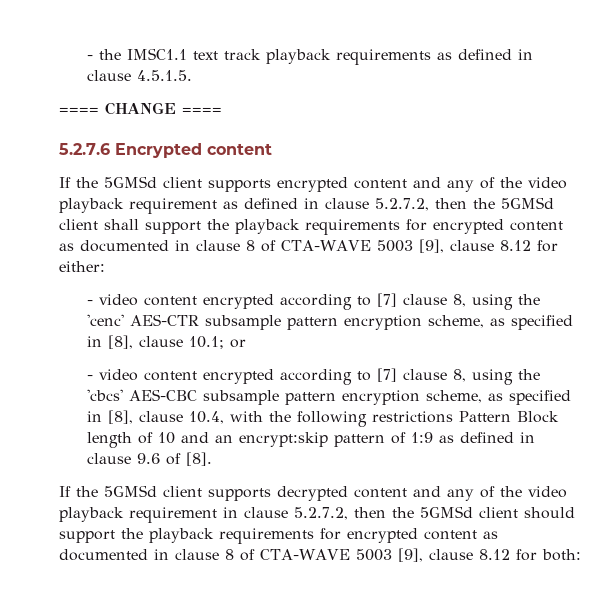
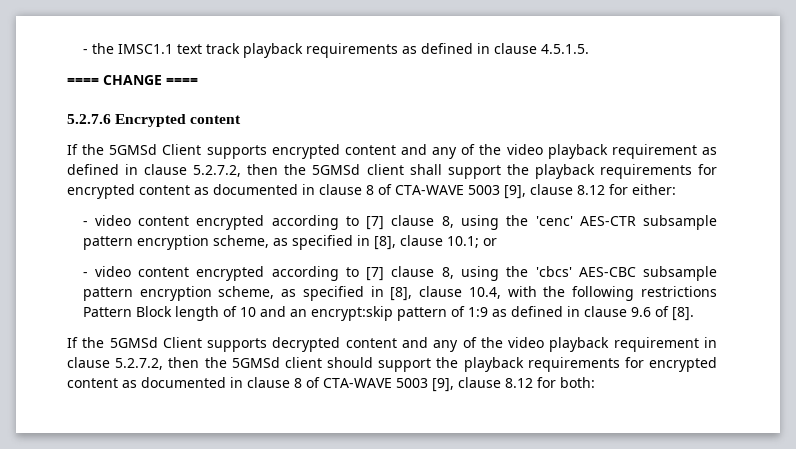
[163,177,202,188] client -> [162,144,202,155] Client
[163,486,202,497] client -> [162,337,202,348] Client

